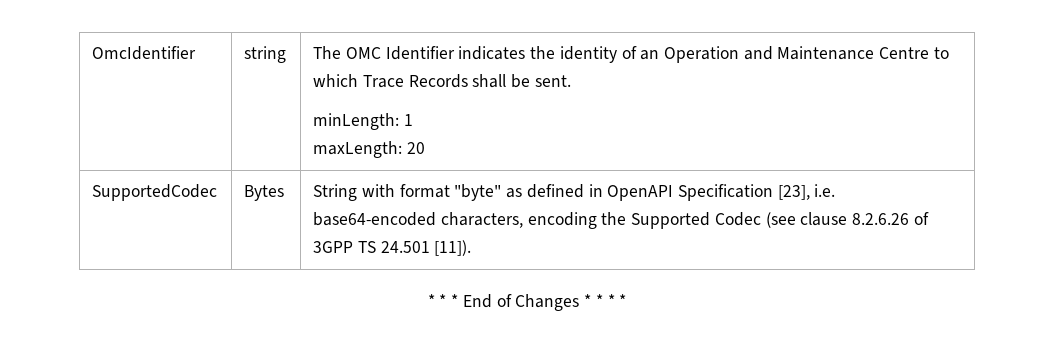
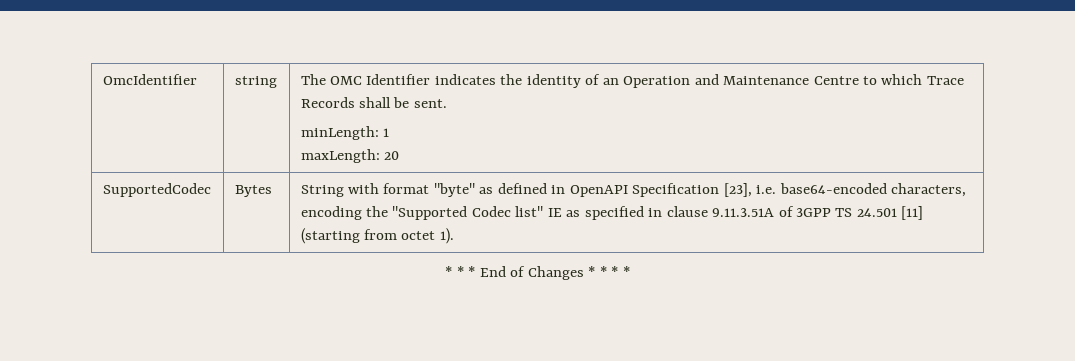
[631,212,929,229] [313,240,472,256] Supported Codec (see clause 8.2.6.26 of 3GPP TS 24.501 [11]). -> [392,206,924,220] [300,228,454,244] "Supported Codec list" IE as specified in clause 9.11.3.51A of 3GPP TS 24.501 [11] (starting from octet 1).

